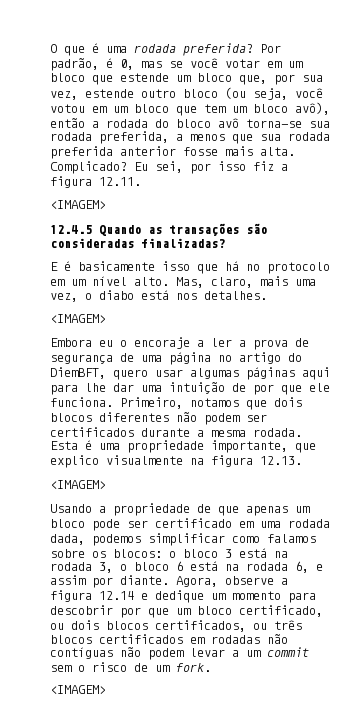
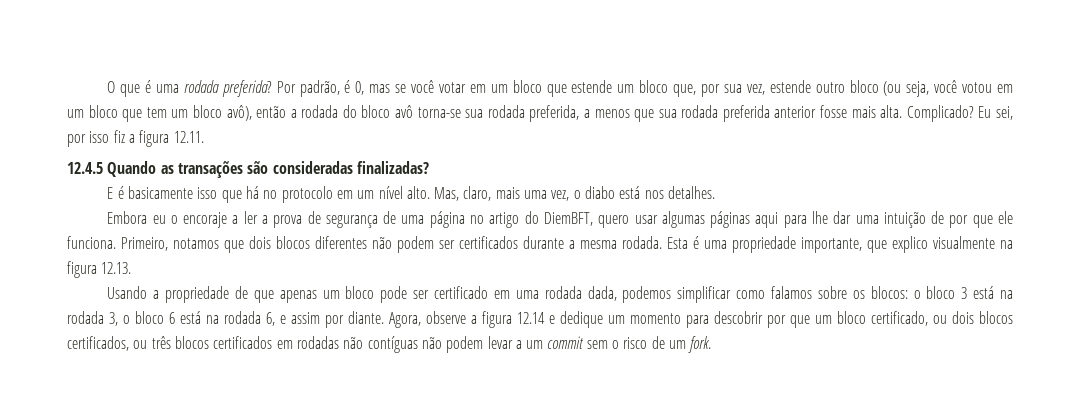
[50,200,106,209] // <IMAGEM> -> (204, 137) none
[50,314,106,323] // <IMAGEM> -> (716, 192) none
[50,480,106,489] // <IMAGEM> -> (132, 268) none
[50,685,106,694] // <IMAGEM> -> (712, 344) none

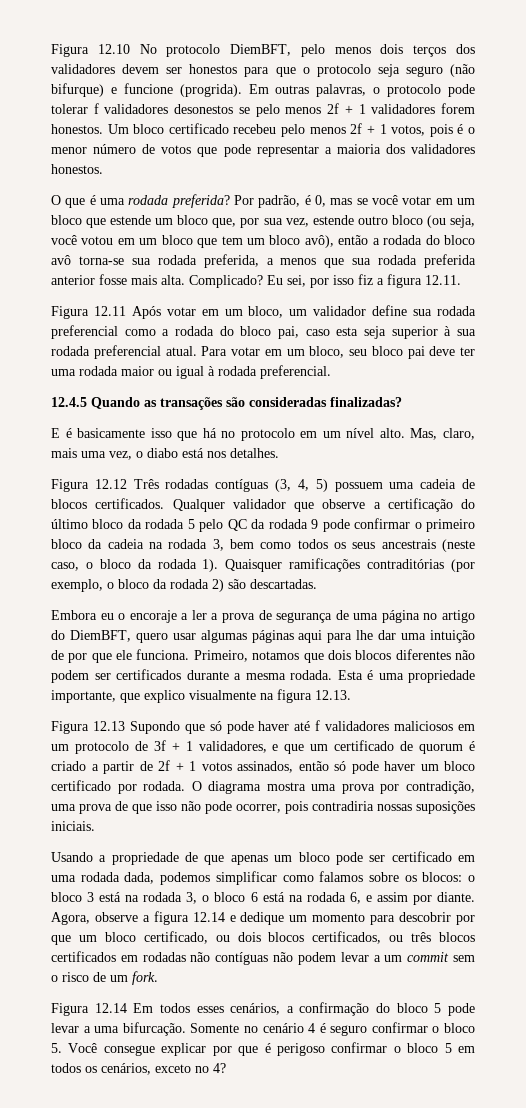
(107, 87) none -> [51,44,475,57] [51,64,476,77] [51,83,476,97] [51,103,476,117] [51,123,476,137] [51,144,476,157] [51,164,103,174] Figura 12.10 No protocolo DiemBFT, pelo menos dois terços dos validadores devem ser honestos para que o protocolo seja seguro (não bifurque) e funcione (progrida). Em outras palavras, o protocolo pode tolerar f validadores desonestos se pelo menos 2f + 1 validadores forem honestos. Um bloco certificado recebeu pelo menos 2f + 1 votos, pois é o menor número de votos que pode representar a maioria dos validadores honestos. //
(204, 137) none -> [51,305,477,319] [51,325,477,339] [51,345,475,359] [51,365,331,379] // Figura 12.11 Após votar em um bloco, um validador define sua rodada preferencial como a rodada do bloco pai, caso esta seja superior à sua rodada preferencial atual. Para votar em um bloco, seu bloco pai deve ter uma rodada maior ou igual à rodada preferencial.
(716, 192) none -> [51,479,475,492] [51,498,475,512] [51,518,475,532] [51,539,475,552] [51,558,475,572] [51,579,317,592] // Figura 12.12 Três rodadas contíguas (3, 4, 5) possuem uma cadeia de blocos certificados. Qualquer validador que observe a certificação do último bloco da rodada 5 pelo QC da rodada 9 pode confirmar o primeiro bloco da cadeia na rodada 3, bem como todos os seus ancestrais (neste caso, o bloco da rodada 1). Quaisquer ramificações contraditórias (por exemplo, o bloco da rodada 2) são descartadas.
(132, 268) none -> [51,720,476,734] [51,740,475,754] [51,760,475,774] [51,780,475,794] [51,801,475,814] [51,821,95,831] // Figura 12.13 Supondo que só pode haver até f validadores maliciosos em um protocolo de 3f + 1 validadores, e que um certificado de quorum é criado a partir de 2f + 1 votos assinados, então só pode haver um bloco certificado por rodada. O diagrama mostra uma prova por contradição, uma prova de que isso não pode ocorrer, pois contradiria nossas suposições iniciais.
(712, 344) none -> [51,1002,475,1016] [51,1022,475,1036] [51,1042,476,1056] [51,1063,226,1075] // Figura 12.14 Em todos esses cenários, a confirmação do bloco 5 pode levar a uma bifurcação. Somente no cenário 4 é seguro confirmar o bloco 5. Você consegue explicar por que é perigoso confirmar o bloco 5 em todos os cenários, exceto no 4?

